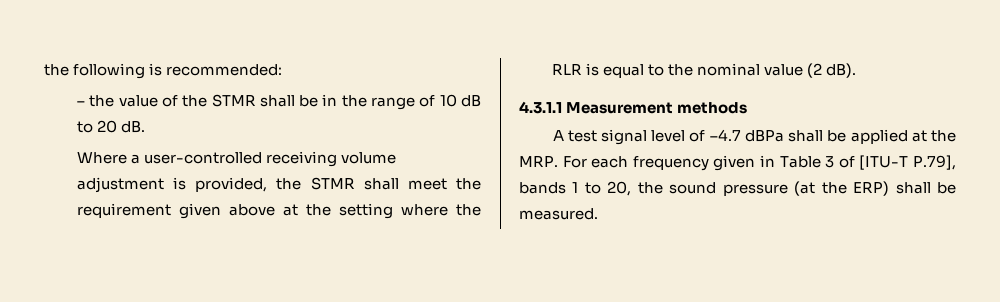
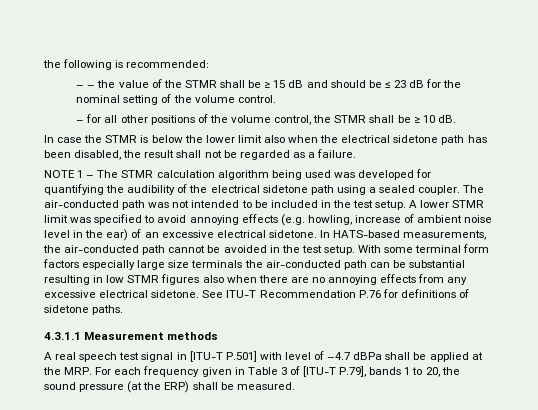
(86, 103) none -> [87,85,96,88] –
[322,94,481,110] [77,120,146,133] [77,151,397,167] [77,177,482,193] [77,203,482,219] [552,63,857,78] [519,101,748,114] [552,129,647,145] in the range of 10 dB to 20 dB. // Where a user-controlled receiving volume adjustment is provided, the STMR shall meet the requirement given above at the setting where the RLR is equal to the nominal value (2 dB). // 4.3.1.1 Measurement methods // A test signal -> [264,79,462,88] [76,94,276,105] [76,114,456,125] [44,135,487,145] [44,149,357,160] [44,169,432,180] [44,184,485,195] [44,200,485,210] [44,214,493,226] [44,229,487,241] [43,244,490,255] [43,259,466,270] [44,274,468,285] [44,289,469,298] [44,305,124,315] [44,332,219,340] [44,351,282,362] ≥ 15 dB and should be ≤ 23 dB for the nominal setting of the volume control. // – for all other positions of the volume control, the STMR shall be ≥ 10 dB. // In case the STMR is below the lower limit also when the electrical sidetone path has been disabled, the result shall not be regarded as a failure. // NOTE 1 – The STMR calculation algorithm being used was developed for quantifying the audibility of the electrical sidetone path using a sealed coupler. The air-conducted path was not intended to be included in the test setup. A lower STMR limit was specified to avoid annoying effects (e.g. howling, increase of ambient noise level in the ear) of an excessive electrical sidetone. In HATS-based measurements, the air-conducted path cannot be avoided in the test setup. With some terminal form factors especially large size terminals the air-conducted path can be substantial resulting in low STMR figures also when there are no annoying effects from any excessive electrical sidetone. See ITU-T Recommendation P.76 for definitions of sidetone paths. // 4.3.1.1 Measurement methods // A real speech test signal in [ITU-T P.501] with

